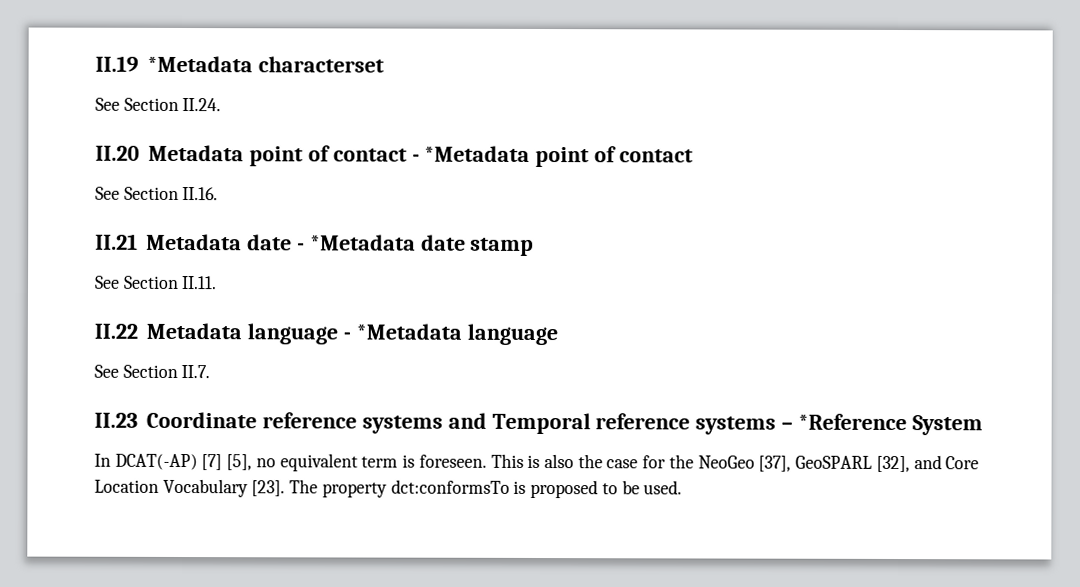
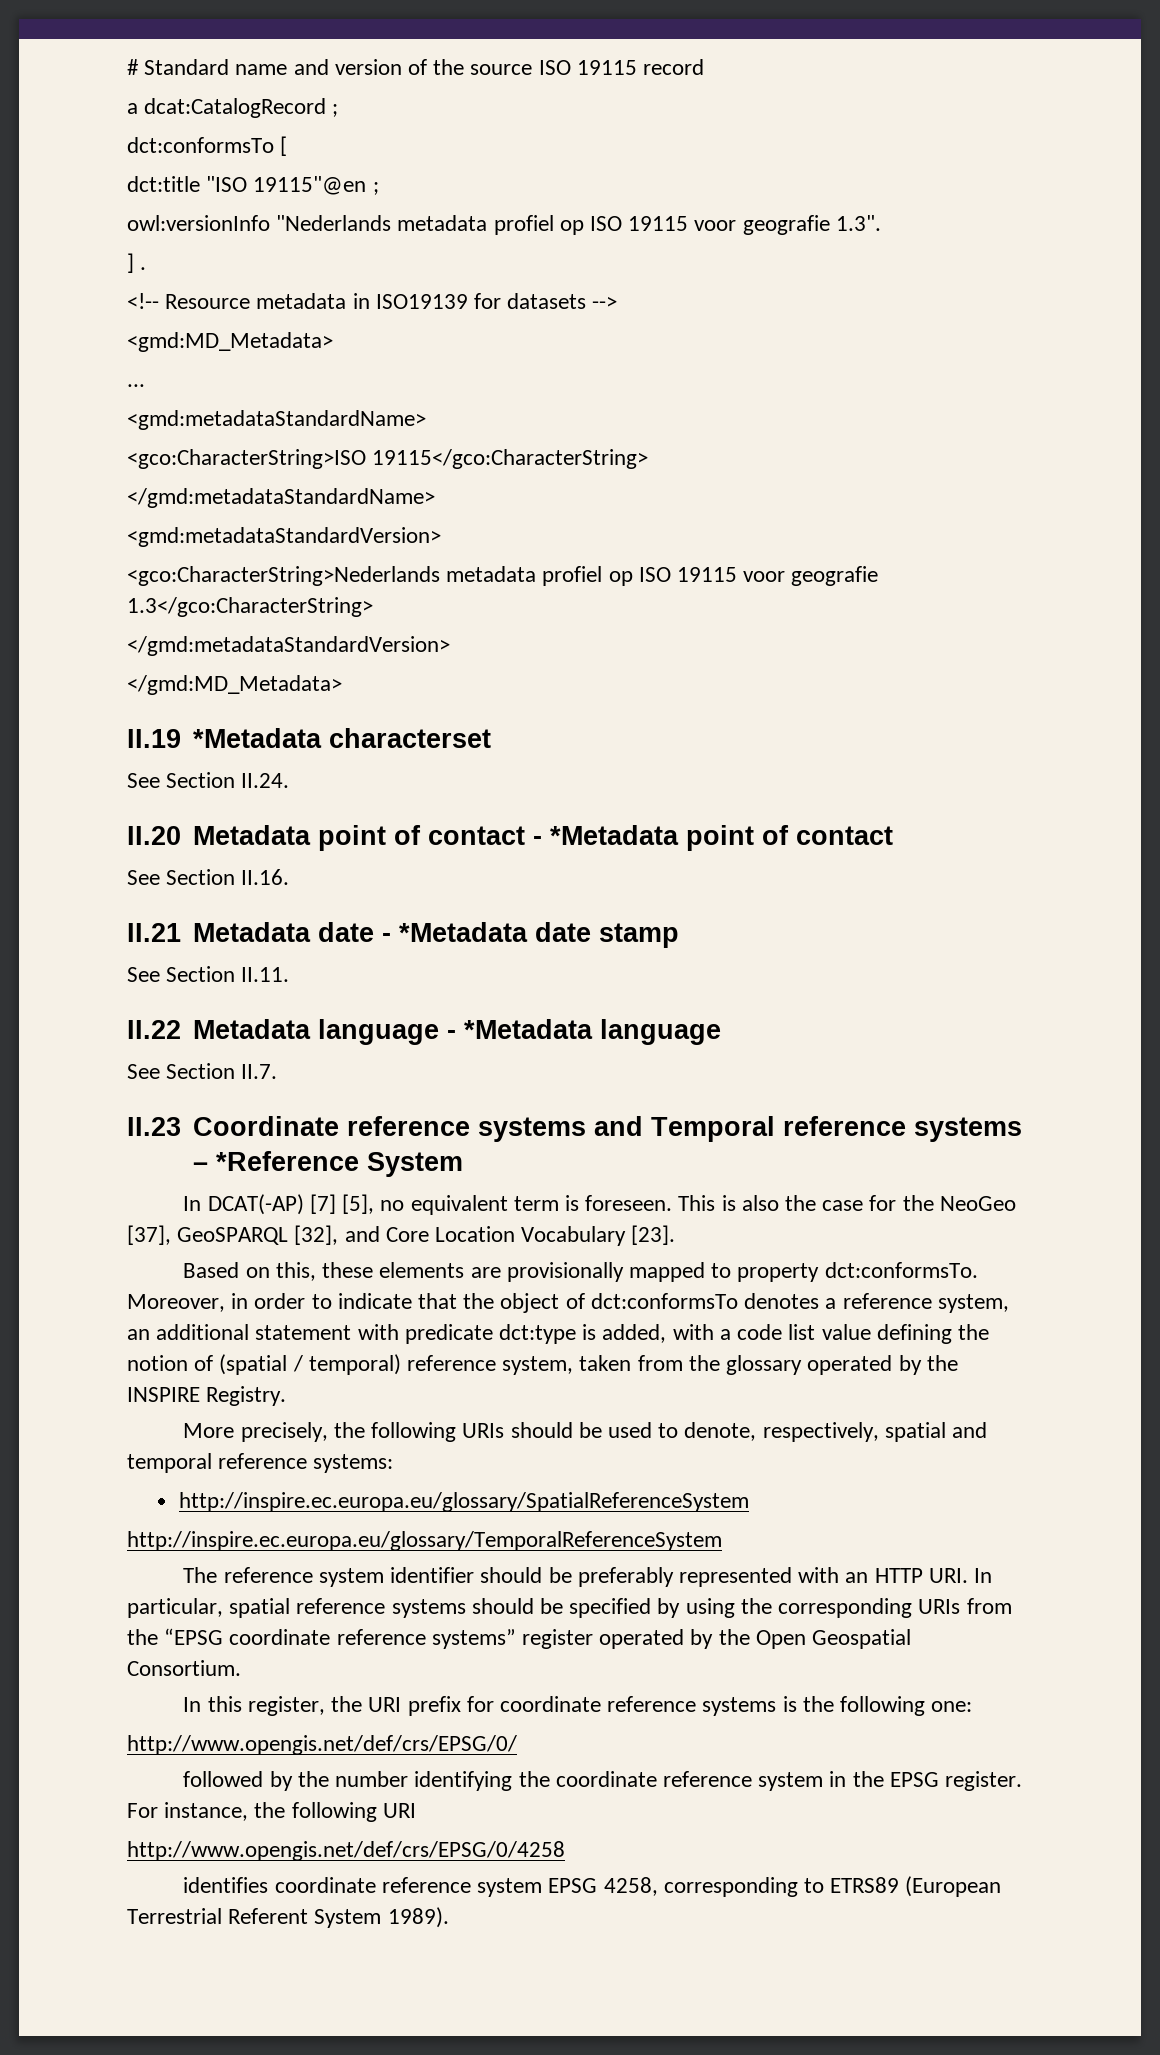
(95, 63) none -> [127,59,705,75] [127,98,339,118] [127,136,288,156] [127,176,379,195] [127,215,881,235] [127,253,147,273] [127,293,618,309] [127,332,333,352] [127,384,145,387] [127,410,426,430] [127,449,649,469] [127,488,435,508] [127,527,441,547] [127,566,879,586] [127,597,373,617] [127,636,450,656] [127,675,342,695] # Standard name and version of the source ISO 19115 record // a dcat:CatalogRecord ; // dct:conformsTo [ // dct:title "ISO 19115"@en ; // owl:versionInfo "Nederlands metadata profiel op ISO 19115 voor geografie 1.3". // ] . // <!-- Resource metadata in ISO19139 for datasets --> // <gmd:MD_Metadata> // ... // <gmd:metadataStandardName> // <gco:CharacterString>ISO 19115</gco:CharacterString> // </gmd:metadataStandardName> // <gmd:metadataStandardVersion> // <gco:CharacterString>Nederlands metadata profiel op ISO 19115 voor geografie 1.3</gco:CharacterString> // </gmd:metadataStandardVersion> // </gmd:MD_Metadata> //
[795,455,873,469] GeoSPARL -> [177,1227,289,1245] GeoSPARQL
[289,479,683,499] The property dct:conformsTo is proposed to be used. -> [183,1262,978,1282] [127,1293,1009,1313] [127,1324,989,1344] [127,1354,958,1375] [127,1386,287,1406] [183,1422,987,1442] [127,1453,394,1473] [178,1492,749,1512] [127,1531,722,1551] [183,1567,992,1587] [127,1598,1012,1618] [127,1628,912,1649] [127,1660,241,1676] [183,1696,973,1716] [127,1735,517,1755] [183,1771,1022,1791] [127,1802,416,1822] [127,1841,565,1861] [183,1876,1002,1897] [127,1907,449,1928] // Based on this, these elements are provisionally mapped to property dct:conformsTo. Moreover, in order to indicate that the object of dct:conformsTo denotes a reference system, an additional statement with predicate dct:type is added, with a code list value defining the notion of (spatial / temporal) reference system, taken from the glossary operated by the INSPIRE Registry. // More precisely, the following URIs should be used to denote, respectively, spatial and temporal reference systems: // http://inspire.ec.europa.eu/glossary/SpatialReferenceSystem // http://inspire.ec.europa.eu/glossary/TemporalReferenceSystem // The reference system identifier should be preferably represented with an HTTP URI. In particular, spatial reference systems should be specified by using the corresponding URIs from the “EPSG coordinate reference systems” register operated by the Open Geospatial Consortium. // In this register, the URI prefix for coordinate reference systems is the following one: // http://www.opengis.net/def/crs/EPSG/0/ // followed by the number identifying the coordinate reference system in the EPSG register. For instance, the following URI // http://www.opengis.net/def/crs/EPSG/0/4258 // identifies coordinate reference system EPSG 4258, corresponding to ETRS89 (European Terrestrial Referent System 1989).

